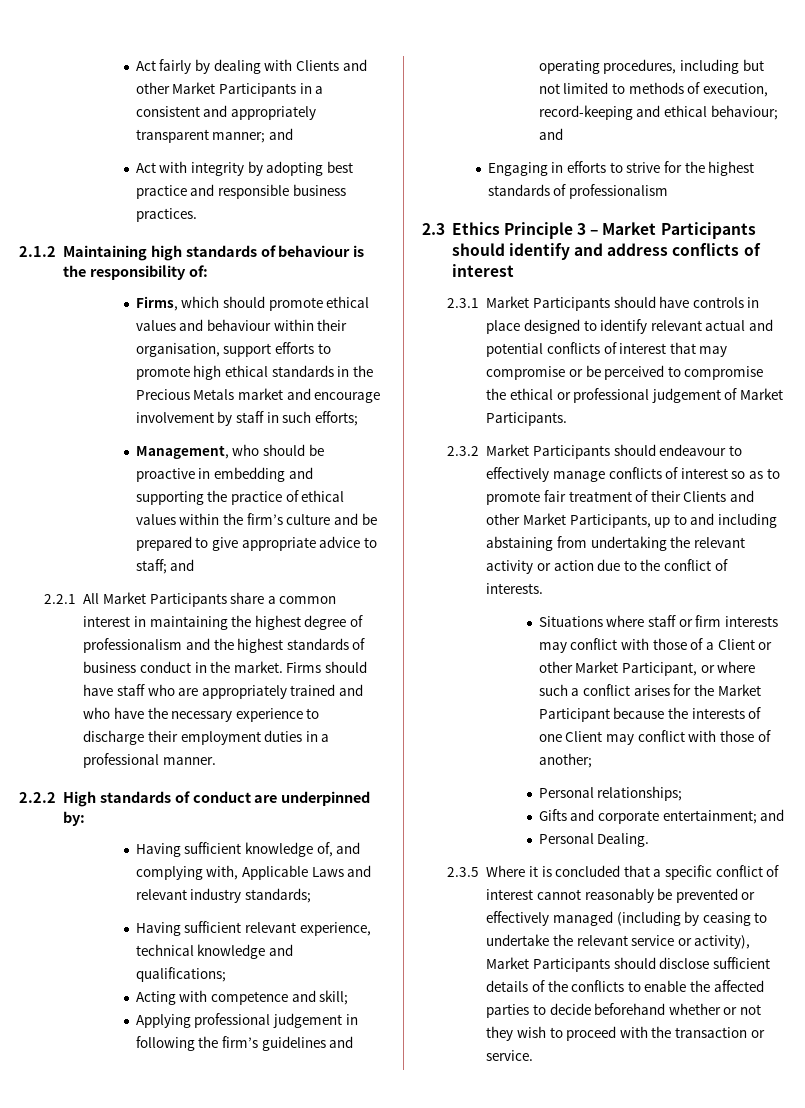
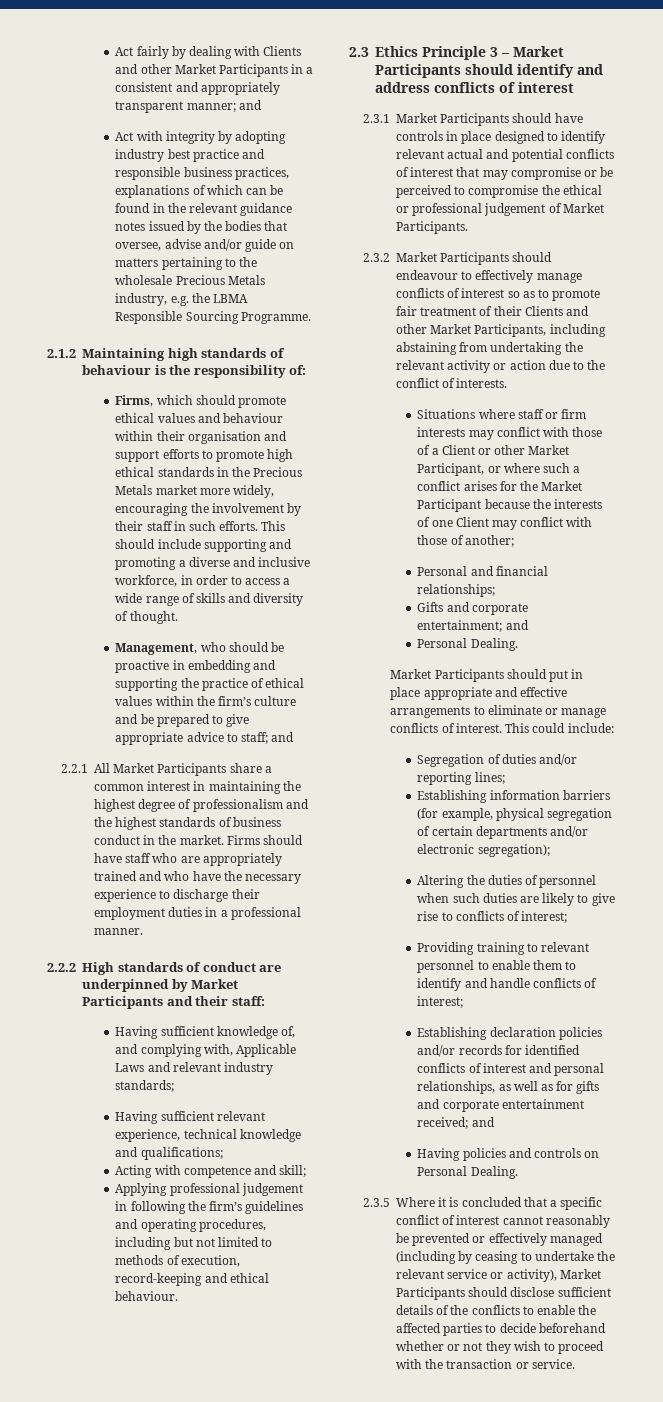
(324, 168) none -> [115,149,165,162] industry
[135,208,197,222] practices. -> [234,167,289,180] [115,185,284,198] [115,203,293,216] [115,221,288,234] [115,239,295,252] [115,257,258,270] [115,275,265,285] [115,293,249,306] [115,311,311,324] practices, explanations of which can be found in the relevant guidance notes issued by the bodies that oversee, advise and/or guide on matters pertaining to the wholesale Precious Metals industry, e.g. the LBMA Responsible Sourcing Programme.
[135,343,220,357] organisation, -> [187,431,288,444] organisation and
[286,388,381,403] and encourage -> [199,485,275,498] [115,503,209,516] more widely, encouraging the
(233, 418) none -> [115,521,144,531] their
[314,411,358,426] efforts; -> [219,521,286,531] [115,539,293,552] [115,557,311,570] [115,575,291,587] [115,593,304,606] [115,611,178,624] efforts. This should include supporting and promoting a diverse and inclusive workforce, in order to access a wide range of skills and diversity of thought.
[62,811,85,826] by: -> [171,979,239,992] [82,996,265,1009] by Market Participants and their staff:
[710,105,778,120] [538,128,563,140] [487,161,755,176] [487,184,669,199] behaviour; and // Engaging in efforts to strive for the highest standards of professionalism -> [115,1291,179,1301] behaviour.
[654,513,715,528] up to and -> (547, 330) none
(594, 792) none -> [470,566,548,576] and financial
(650, 840) none -> [390,669,584,682] [390,687,568,700] [390,705,607,718] [390,723,614,733] [417,754,578,767] [417,772,505,785] [417,790,610,803] [417,808,613,821] [417,826,589,839] [417,844,550,857] [417,875,597,888] [417,893,615,906] [417,911,568,923] [417,942,590,955] [417,960,577,973] [417,978,598,991] [417,996,464,1008] [417,1027,602,1040] [417,1045,581,1057] [417,1063,605,1076] [417,1081,600,1094] [417,1099,584,1112] [417,1117,495,1129] [417,1148,600,1161] [417,1166,518,1179] // Market Participants should put in place appropriate and effective arrangements to eliminate or manage conflicts of interest. This could include: // Segregation of duties and/or reporting lines; // Establishing information barriers (for example, physical segregation of certain departments and/or electronic segregation); // Altering the duties of personnel when such duties are likely to give rise to conflicts of interest; // Providing training to relevant personnel to enable them to identify and handle conflicts of interest; // Establishing declaration policies and/or records for identified conflicts of interest and personal relationships, as well as for gifts and corporate entertainment received; and // Having policies and controls on Personal Dealing.

